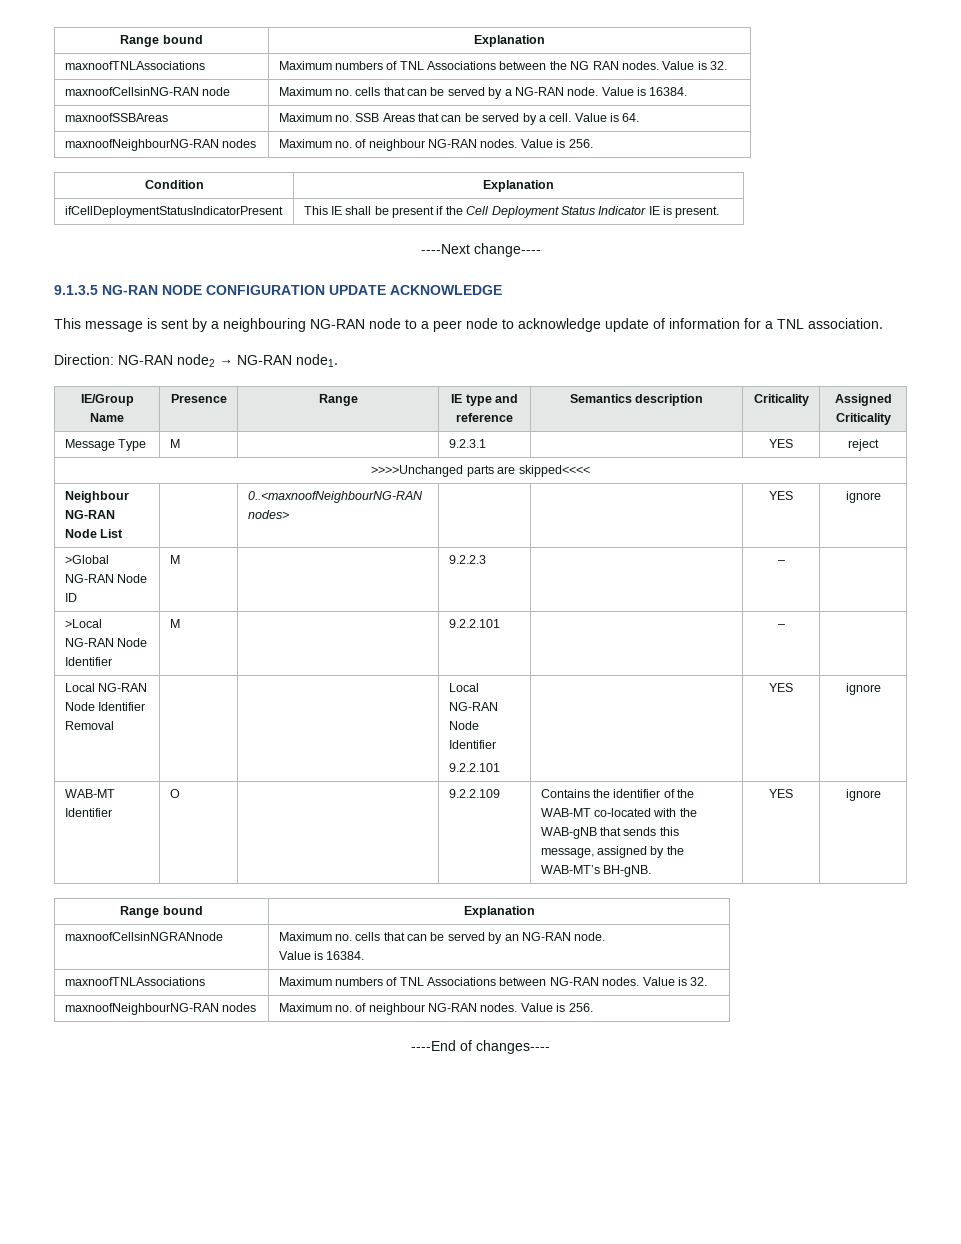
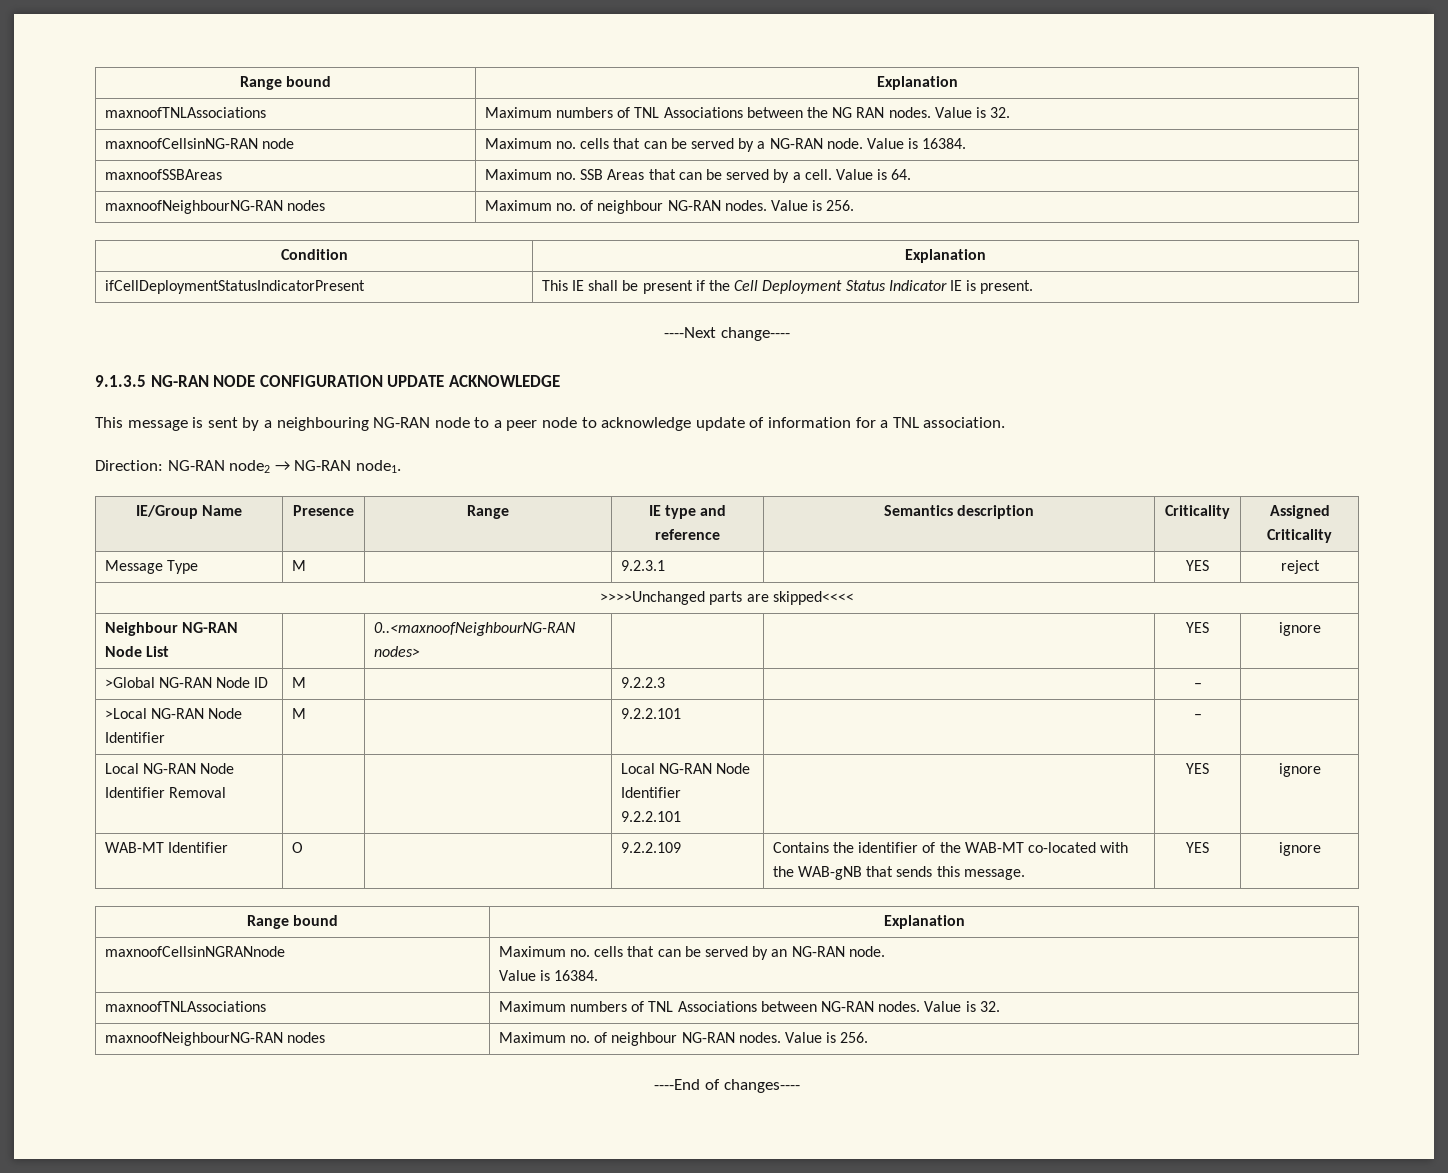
[540,846,684,858] [540,865,651,877] message, assigned by the WAB-MT’s BH-gNB. -> [963,869,1025,880] message.

